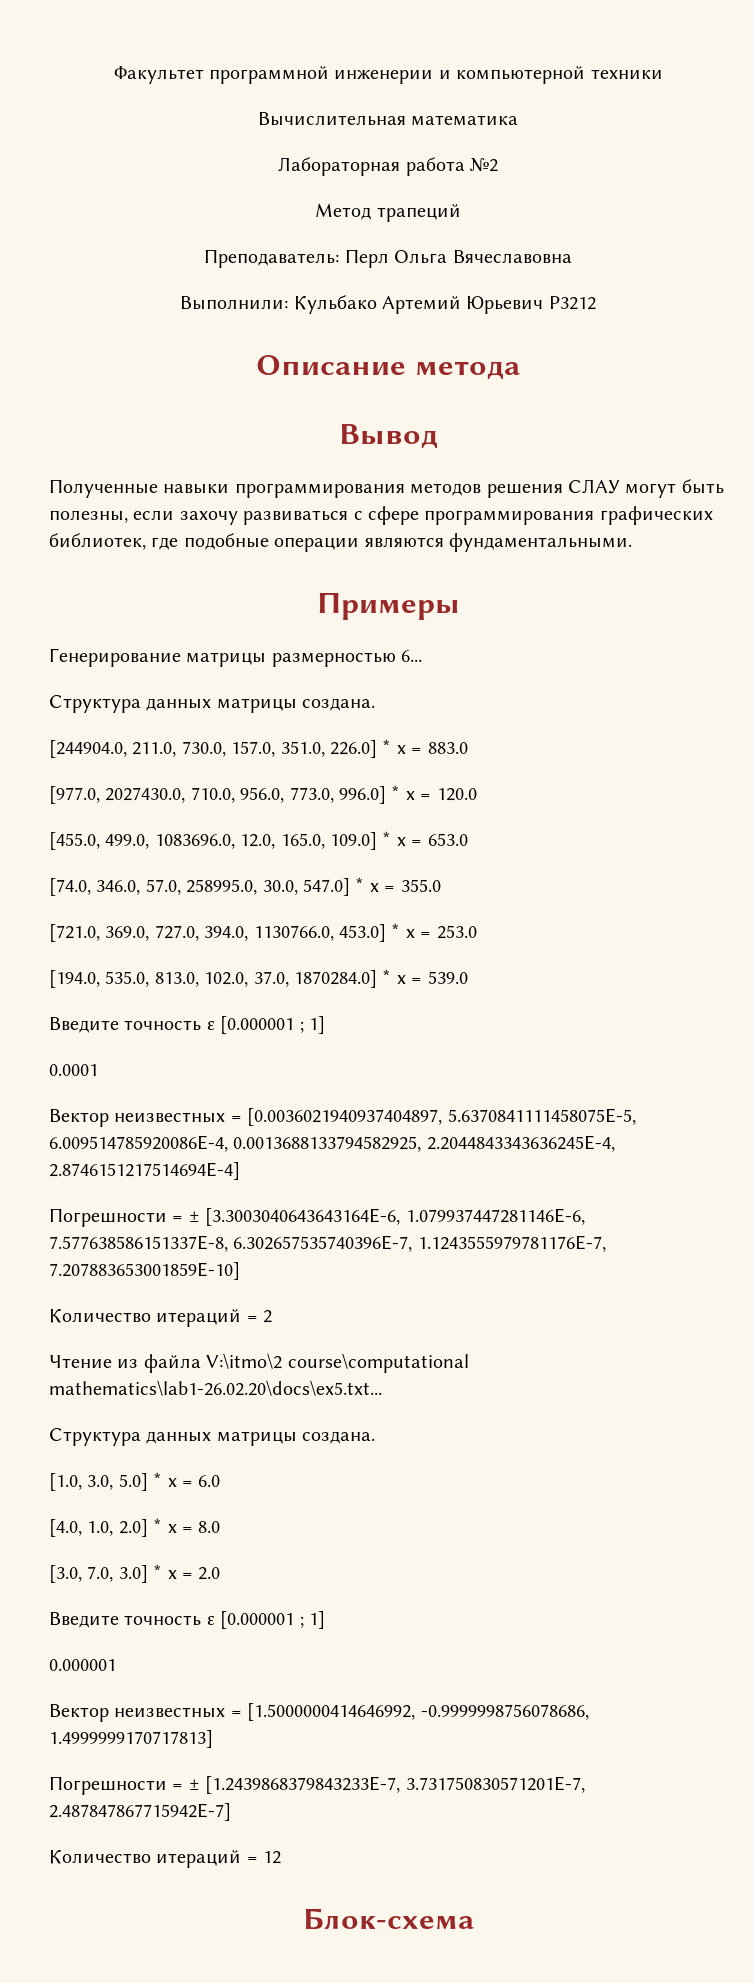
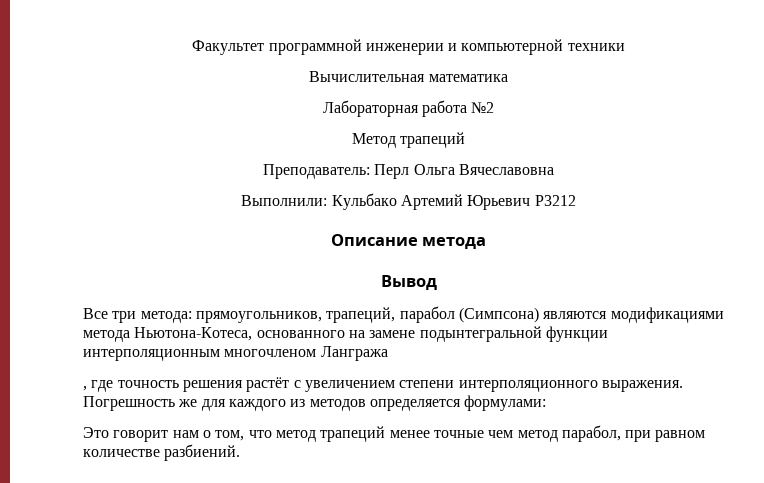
[49,479,724,498] [49,506,713,525] [49,533,632,552] [316,592,460,620] [49,648,423,667] [49,695,376,713] [49,739,468,758] [49,785,477,804] [49,831,468,850] [49,877,441,896] [49,923,477,942] [49,969,468,988] [49,1016,325,1034] [49,1064,98,1076] [49,1108,636,1127] [49,1135,615,1152] [49,1162,240,1180] [49,1208,585,1227] [49,1235,606,1252] [49,1262,240,1280] [49,1309,273,1327] [49,1353,469,1373] [49,1380,382,1396] [49,1428,376,1446] [49,1472,221,1491] [49,1518,221,1537] [49,1564,221,1583] [49,1611,325,1629] [49,1659,116,1671] [49,1703,589,1722] [49,1730,213,1748] [49,1776,585,1795] [49,1803,231,1821] [49,1850,282,1868] [302,1908,474,1930] Полученные навыки программирования методов решения СЛАУ могут быть полезны, если захочу развиваться с сфере программирования графических библиотек, где подобные операции являются фундаментальными. // Примеры // Генерирование матрицы размерностью 6... // Структура данных матрицы создана. // [244904.0, 211.0, 730.0, 157.0, 351.0, 226.0] * x = 883.0 // [977.0, 2027430.0, 710.0, 956.0, 773.0, 996.0] * x = 120.0 // [455.0, 499.0, 1083696.0, 12.0, 165.0, 109.0] * x = 653.0 // [74.0, 346.0, 57.0, 258995.0, 30.0, 547.0] * x = 355.0 // [721.0, 369.0, 727.0, 394.0, 1130766.0, 453.0] * x = 253.0 // [194.0, 535.0, 813.0, 102.0, 37.0, 1870284.0] * x = 539.0 // Введите точность ε [0.000001 ; 1] // 0.0001 // Вектор неизвестных = [0.0036021940937404897, 5.6370841111458075E-5, 6.009514785920086E-4, 0.0013688133794582925, 2.2044843343636245E-4, 2.8746151217514694E-4] // Погрешности = ± [3.3003040643643164E-6, 1.079937447281146E-6, 7.577638586151337E-8, 6.302657535740396E-7, 1.1243555979781176E-7, 7.207883653001859E-10] // Количество итераций = 2 // Чтение из файла V:\itmo\2 course\computational mathematics\lab1-26.02.20\docs\ex5.txt... // Структура данных матрицы создана. // [1.0, 3.0, 5.0] * x = 6.0 // [4.0, 1.0, 2.0] * x = 8.0 // [3.0, 7.0, 3.0] * x = 2.0 // Введите точность ε [0.000001 ; 1] // 0.000001 // Вектор неизвестных = [1.5000000414646992, -0.9999998756078686, 1.4999999170717813] // Погрешности = ± [1.2439868379843233E-7, 3.731750830571201E-7, 2.487847867715942E-7] // Количество итераций = 12 // Блок-схема -> [83,306,724,323] [83,326,608,342] [83,346,388,361] [83,377,683,392] [83,395,547,411] [83,425,706,442] [83,444,241,461] Все три метода: прямоугольников, трапеций, парабол (Симпсона) являются модификациями метода Ньютона-Котеса, основанного на замене подынтегральной функции интерполяционным многочленом Лангража // , где точность решения растёт с увеличением степени интерполяционного выражения. Погрешность же для каждого из методов определяется формулами: // Это говорит нам о том, что метод трапеций менее точные чем метод парабол, при равном количестве разбиений.

